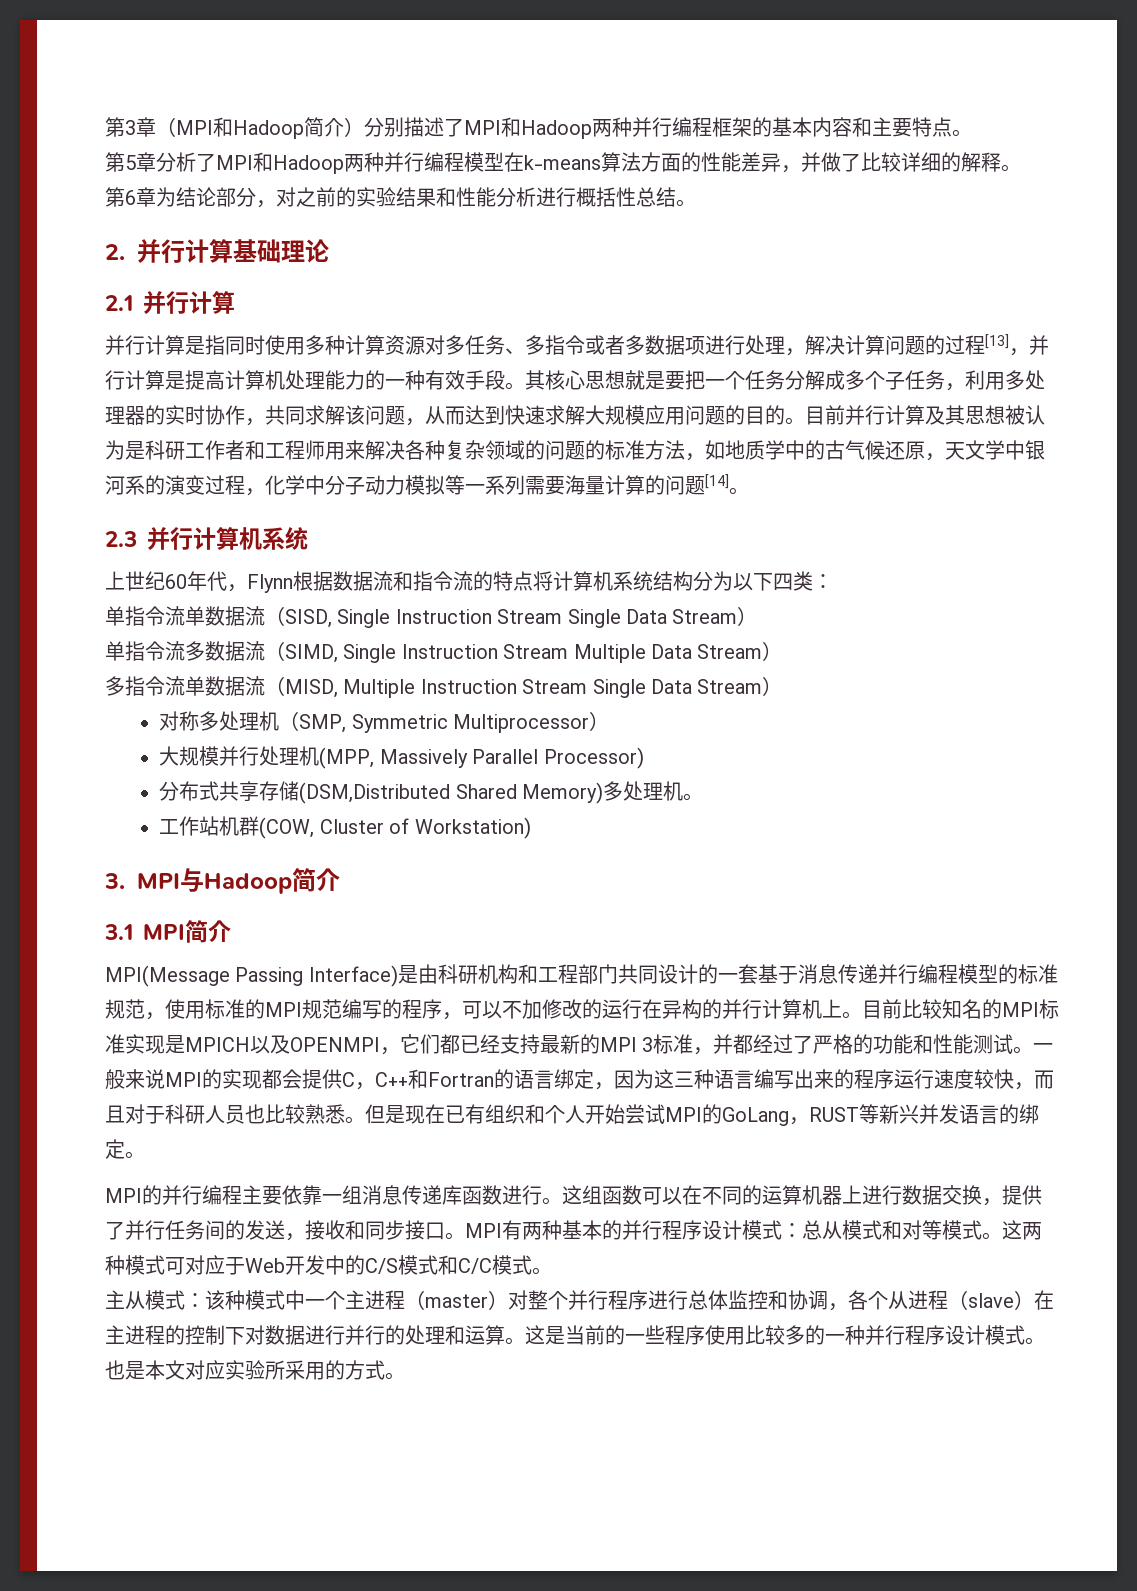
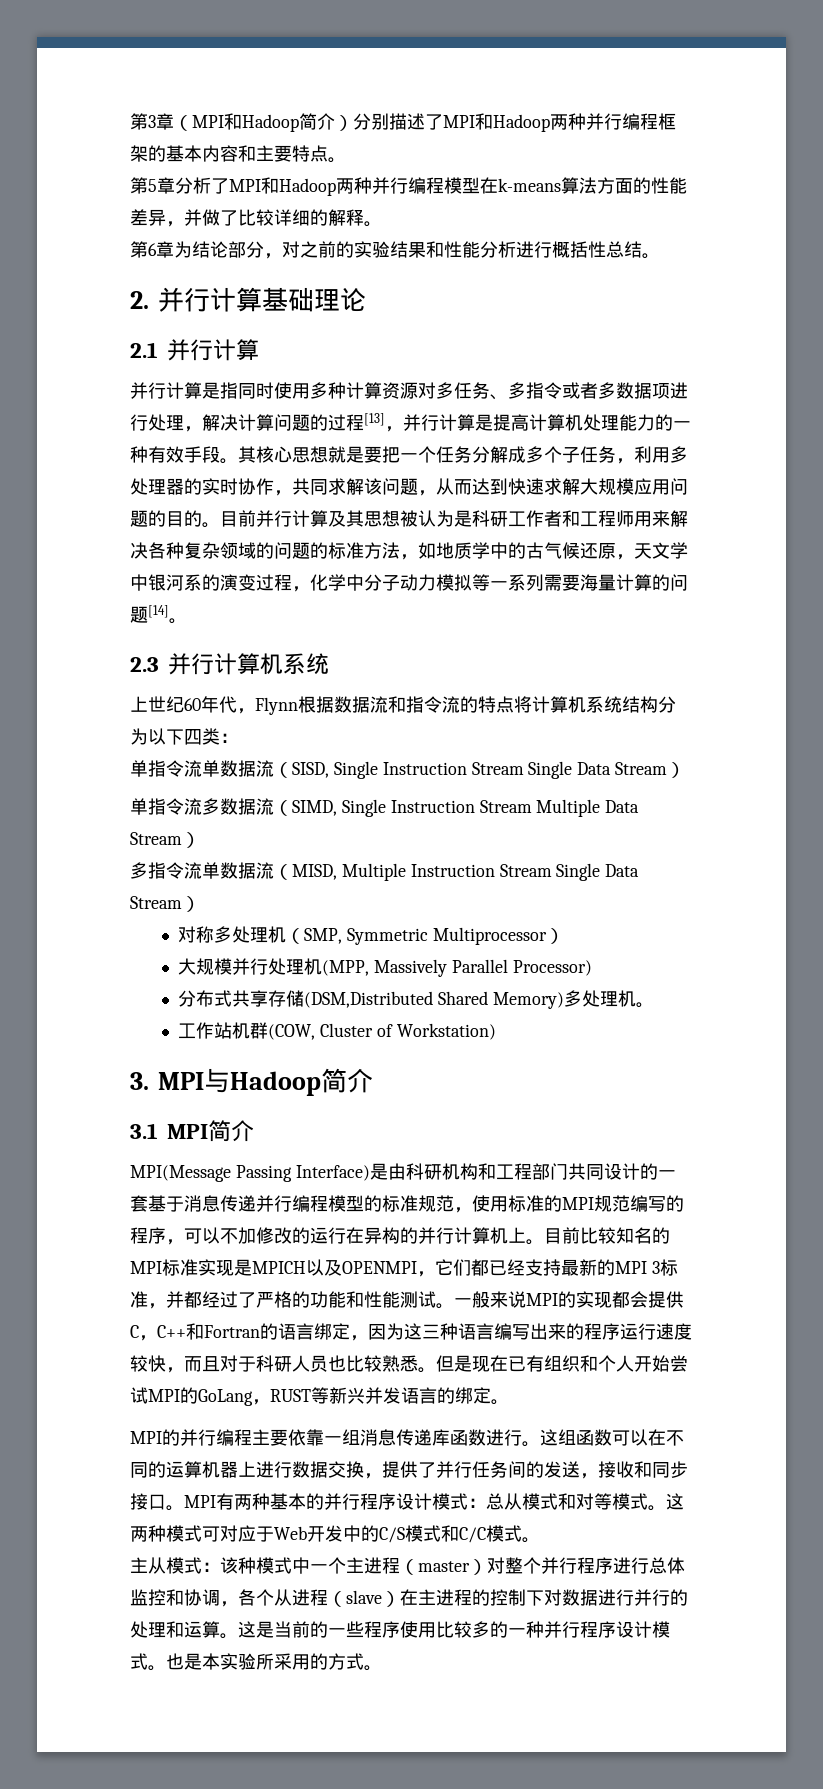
[165,1360,225,1380] 文对应 -> (220, 1661) none

